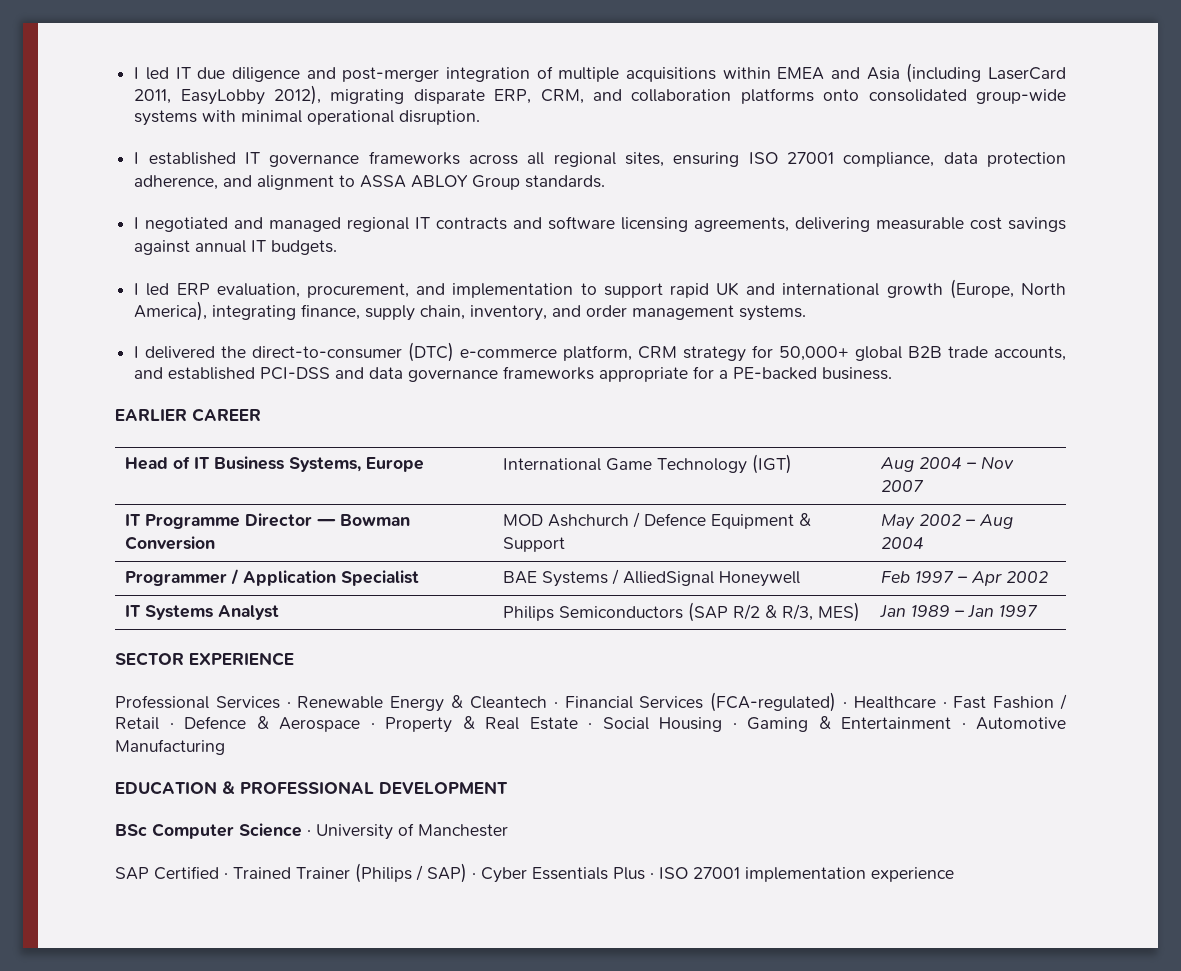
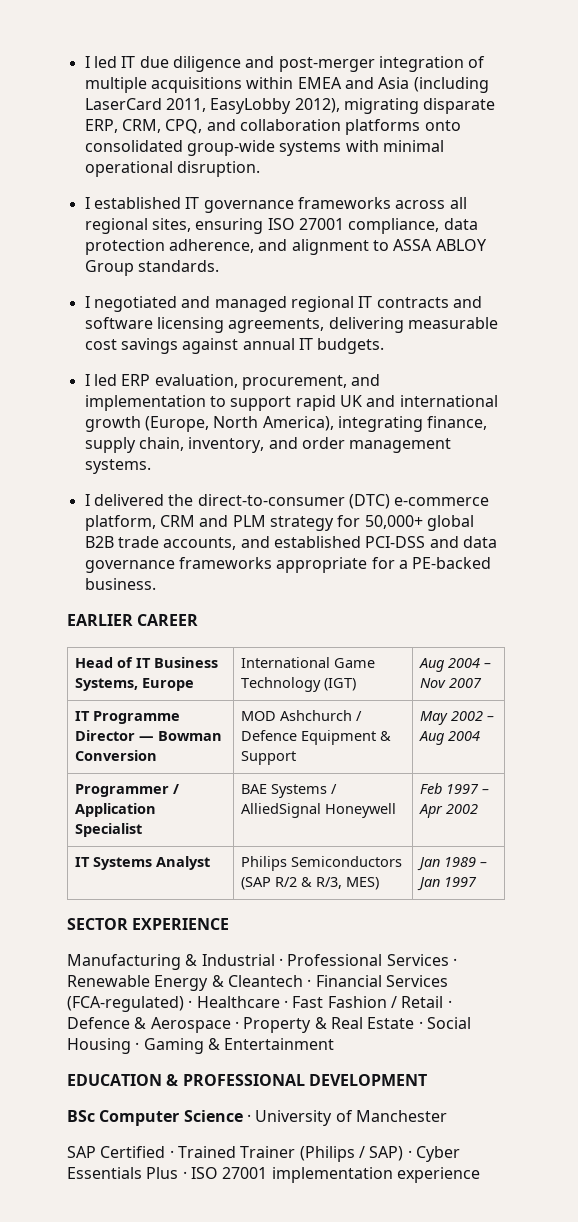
(584, 96) none -> [165,119,203,134] CPQ,
(678, 352) none -> [199,515,266,527] and PLM
(294, 659) none -> [67,954,283,970] Manufacturing & Industrial ·
[961,717,1066,730] [115,739,225,755] · Automotive Manufacturing -> (335, 1044) none

